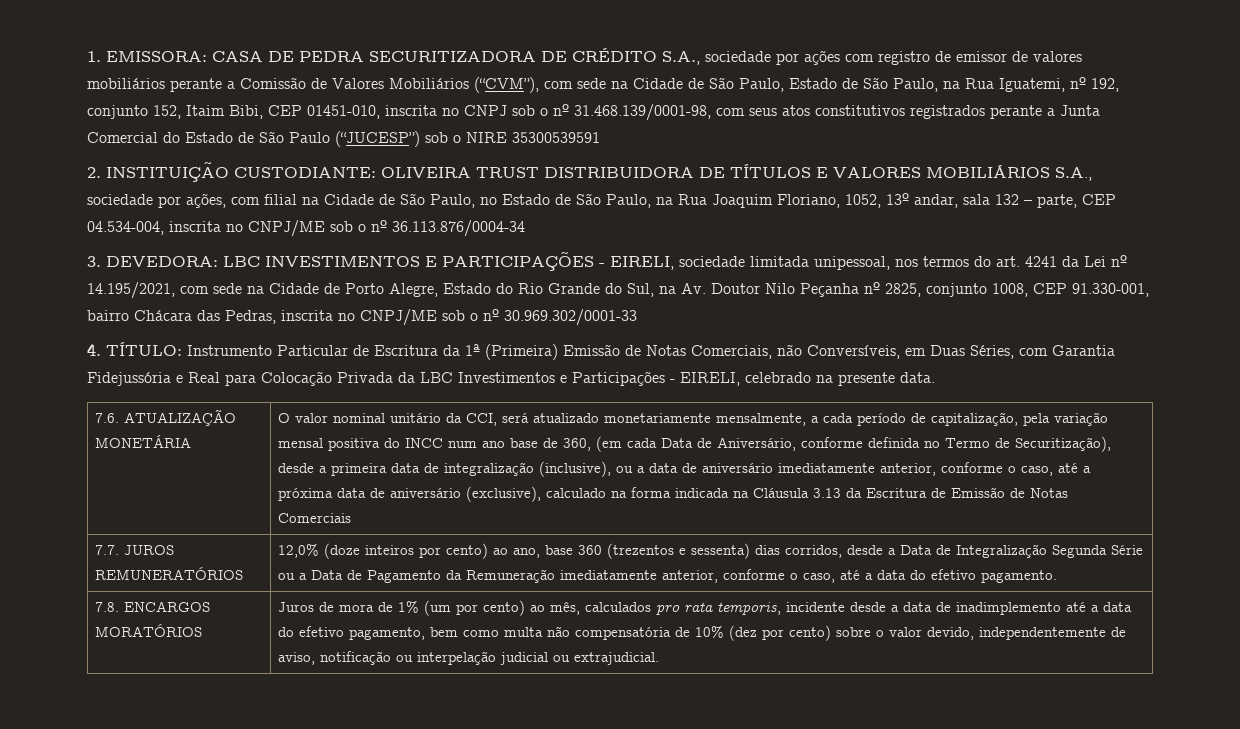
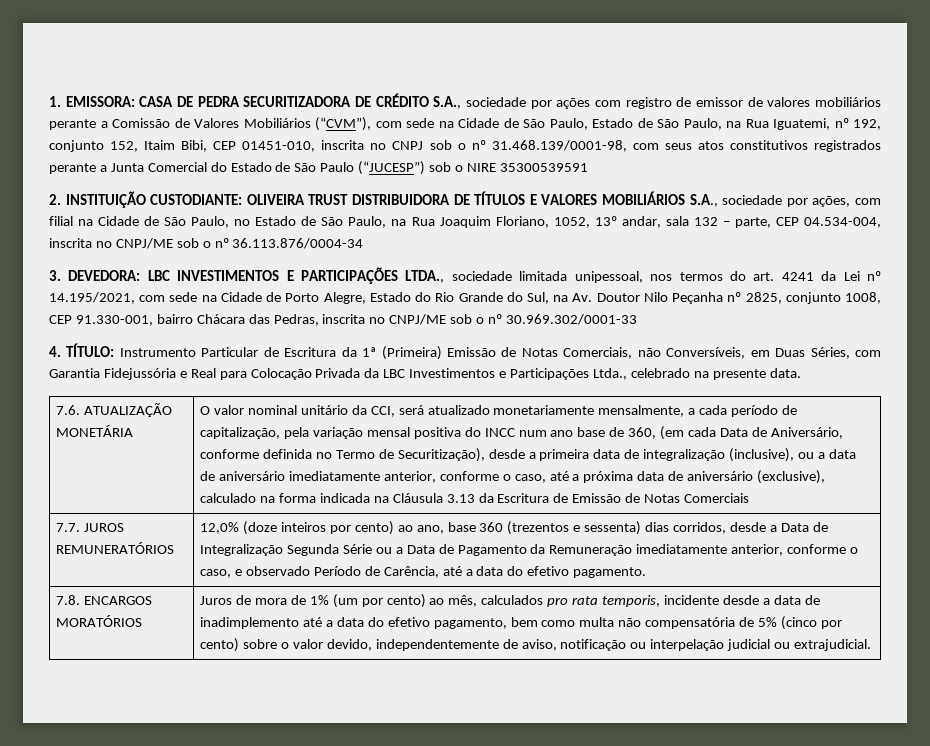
[599,256,674,270] - EIRELI, -> [405,270,445,283] LTDA.,
[670,372,740,386] - EIRELI, -> [592,368,627,380] Ltda.,
(836, 578) none -> [235,566,439,578] e observado Período de Carência,
[695,625,758,641] 10% (dez -> [758,616,817,630] 5% (cinco

